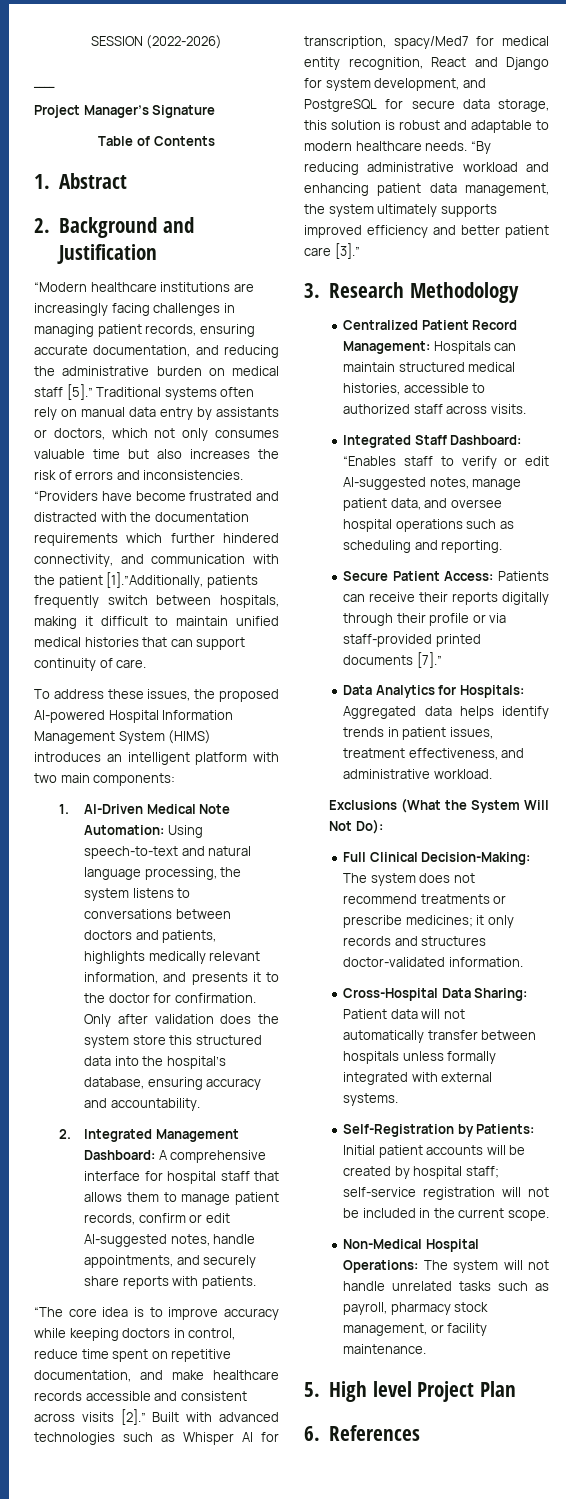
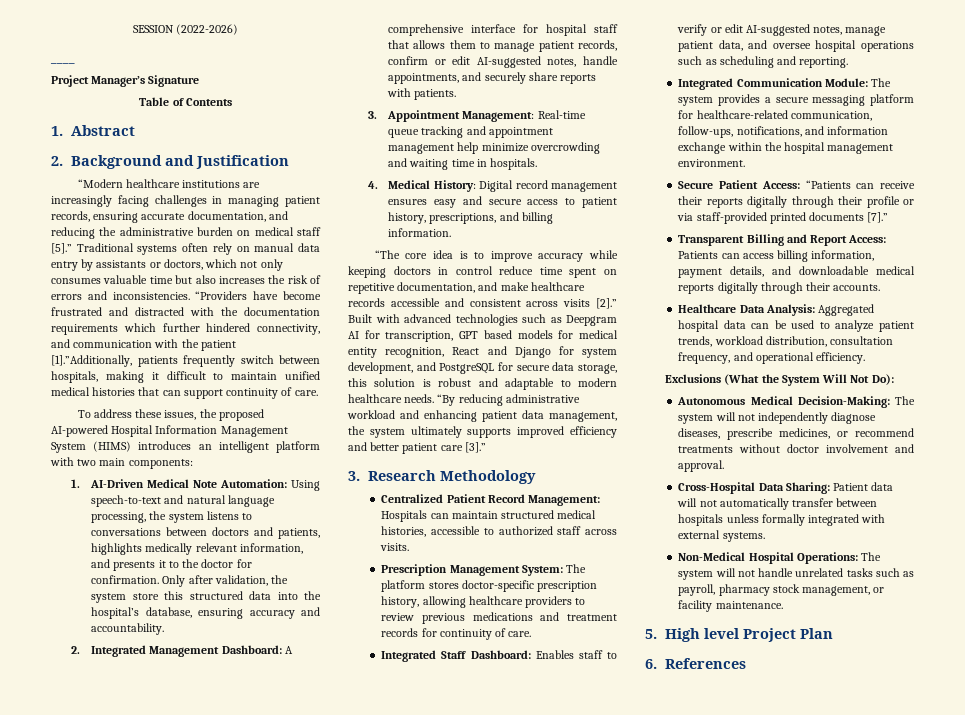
[154,1014,252,1024] validation does -> [214,575,268,586] validation,
(256, 1282) none -> [368,110,586,122] [388,126,553,138] [388,142,600,154] [388,158,538,170] [368,180,617,192] [388,196,617,208] [388,212,553,224] [388,228,452,237] // 3. Appointment Management: Real-time queue tracking and appointment management help minimize overcrowding and waiting time in hospitals. // 4. Medical History: Digital record management ensures easy and secure access to patient history, prescriptions, and billing information.
[188,1328,236,1340] control, -> [455,266,493,275] control
[183,1432,234,1445] Whisper -> [566,315,617,326] Deepgram
[393,36,469,49] spacy/Med7 -> [459,330,553,339] GPT based models
(526, 409) none -> [381,564,586,576] [381,580,597,592] [381,596,586,608] [381,612,617,624] [381,628,532,640] // Prescription Management System: The platform stores doctor-specific prescription history, allowing healthcare providers to review previous medications and treatment records for continuity of care.
[343,456,397,466] “Enables -> [535,650,574,659] Enables
(503, 546) none -> [678,78,891,90] [678,94,914,106] [678,110,872,121] [678,126,888,138] [678,142,894,154] [678,159,746,167] // Integrated Communication Module: The system provides a secure messaging platform for healthcare-related communication, follow-ups, notifications, and information exchange within the hospital management environment.
[498,571,549,581] Patients -> [805,180,851,189] “Patients
[343,685,524,698] [343,706,549,719] [343,727,493,740] [343,748,525,760] [343,769,492,779] Data Analytics for Hospitals: Aggregated data helps identify trends in patient issues, treatment effectiveness, and administrative workload. -> [678,234,887,246] [678,250,875,262] [678,266,915,278] [678,282,881,294] [678,304,874,316] [678,320,914,332] [678,336,893,347] [678,352,865,364] Transparent Billing and Report Access: Patients can access billing information, payment details, and downloadable medical reports digitally through their accounts. // Healthcare Data Analysis: Aggregated hospital data can be used to analyze patient trends, workload distribution, consultation frequency, and operational efficiency.
[343,852,418,862] Full Clinical -> [677,396,793,405] Autonomous Medical
[419,873,475,883] [343,894,507,904] [343,915,514,928] [343,936,487,946] [343,957,523,967] does not recommend treatments or prescribe medicines; it only records and structures doctor-validated information. -> [715,412,877,424] [678,428,914,440] [678,444,914,453] [678,460,725,472] will not independently diagnose diseases, prescribe medicines, or recommend treatments without doctor involvement and approval.
[343,1124,535,1137] [343,1145,526,1158] [343,1166,499,1179] [343,1187,549,1200] [343,1208,549,1221] // Self-Registration by Patients: Initial patient accounts will be created by hospital staff; self-service registration will not be included in the current scope. -> (765, 537) none

